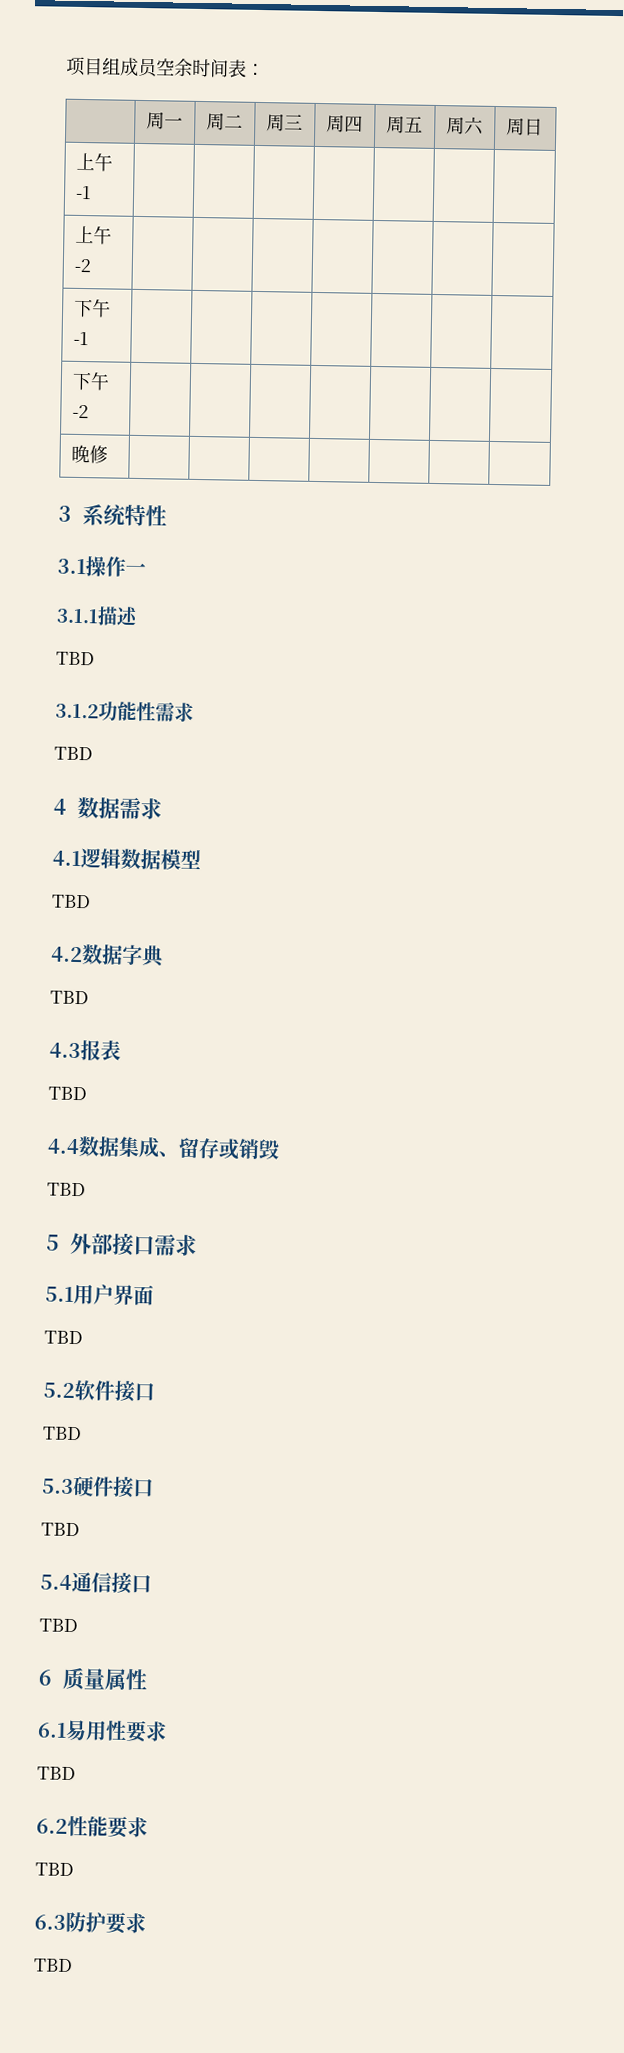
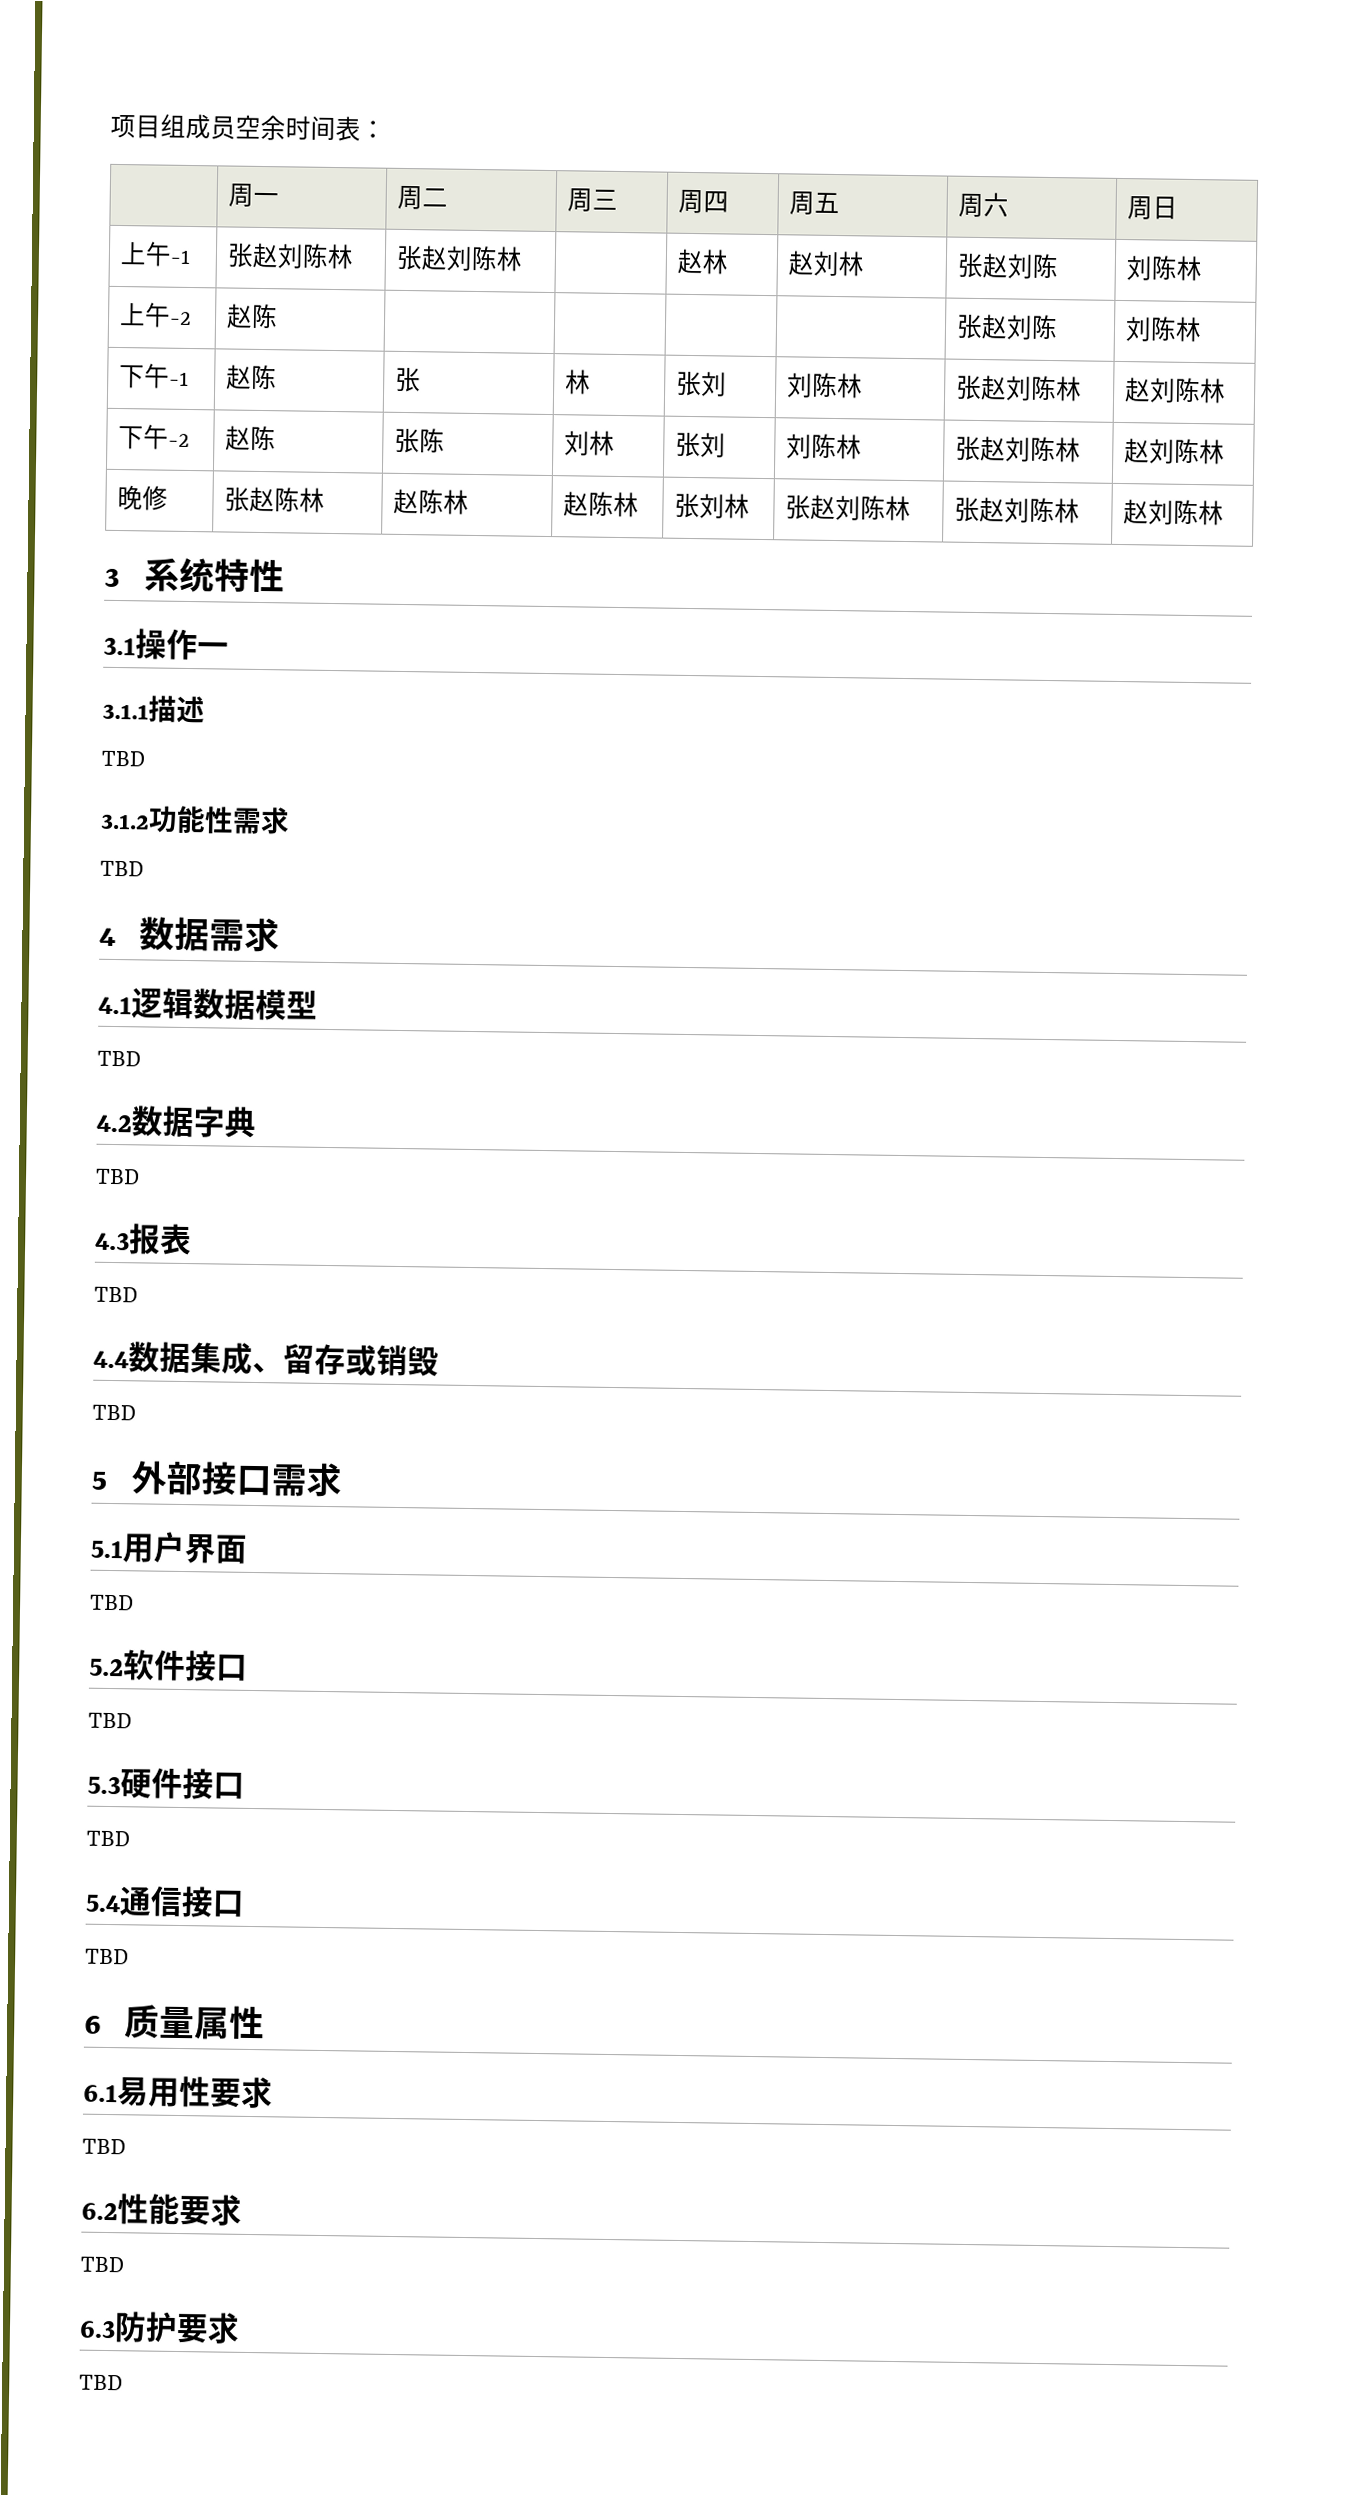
[75,225,113,245] [74,258,92,273] [73,298,112,318] [73,331,89,346] [72,371,111,391] [72,404,90,419] [71,444,109,464] | | | | | | // 上午-2 | | | | | | | // 下午-1 | | | | | | | // 下午-2 | | | | | | | // 晚修 | | | | | | | -> [226,242,354,270] [395,244,523,272] [676,248,729,275] [787,250,865,277] [956,252,1059,280] [1125,255,1203,282] [118,302,192,328] [225,303,278,330] [955,313,1058,341] [1124,316,1202,343] [118,363,189,389] [225,364,277,391] [394,366,421,393] [564,369,591,395] [675,370,727,397] [786,372,863,399] [954,374,1082,402] [1123,377,1226,404] [117,424,190,450] [224,425,276,452] [393,427,445,454] [563,430,615,456] [674,431,726,458] [785,433,862,460] [954,435,1081,463] [1123,438,1225,465] [116,484,168,511] [223,486,325,513] [392,488,469,515] [562,491,639,518] [673,492,750,519] [784,494,911,522] [953,496,1080,524] [1122,499,1224,526] 张赵刘陈林 | 张赵刘陈林 | | 赵林 | 赵刘林 | 张赵刘陈 | 刘陈林 // 上午-2 | 赵陈 | | | | | 张赵刘陈 | 刘陈林 // 下午-1 | 赵陈 | 张 | 林 | 张刘 | 刘陈林 | 张赵刘陈林 | 赵刘陈林 // 下午-2 | 赵陈 | 张陈 | 刘林 | 张刘 | 刘陈林 | 张赵刘陈林 | 赵刘陈林 // 晚修 | 张赵陈林 | 赵陈林 | 赵陈林 | 张刘林 | 张赵刘陈林 | 张赵刘陈林 | 赵刘陈林

